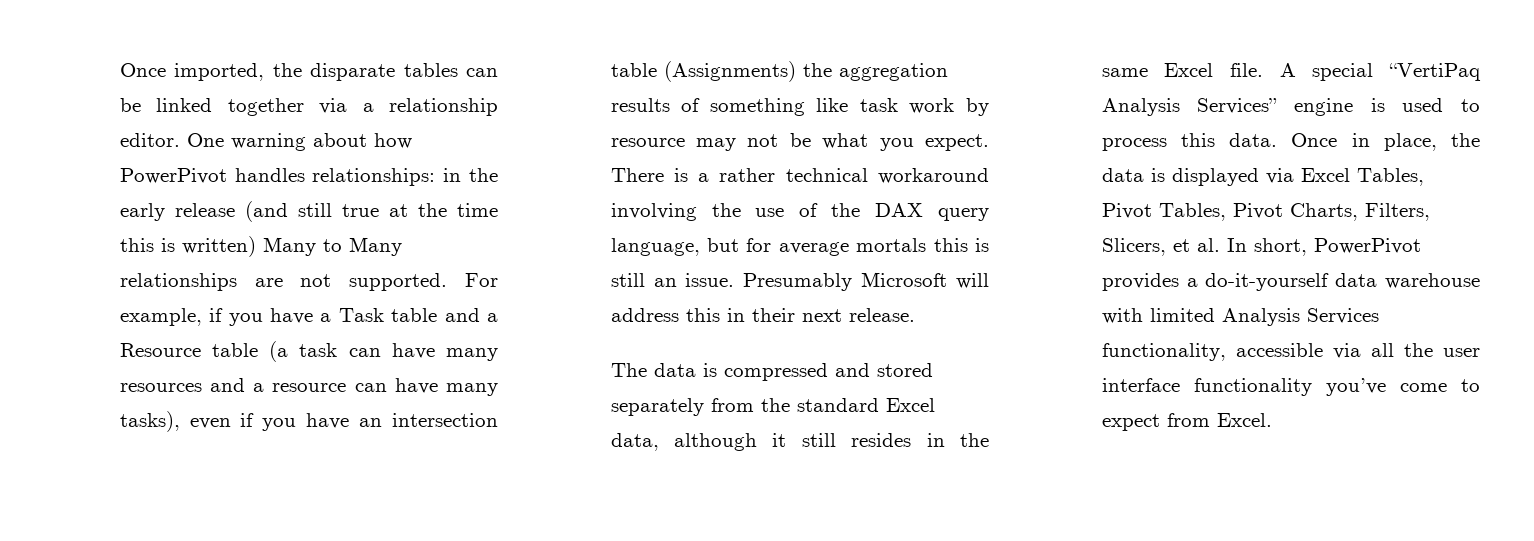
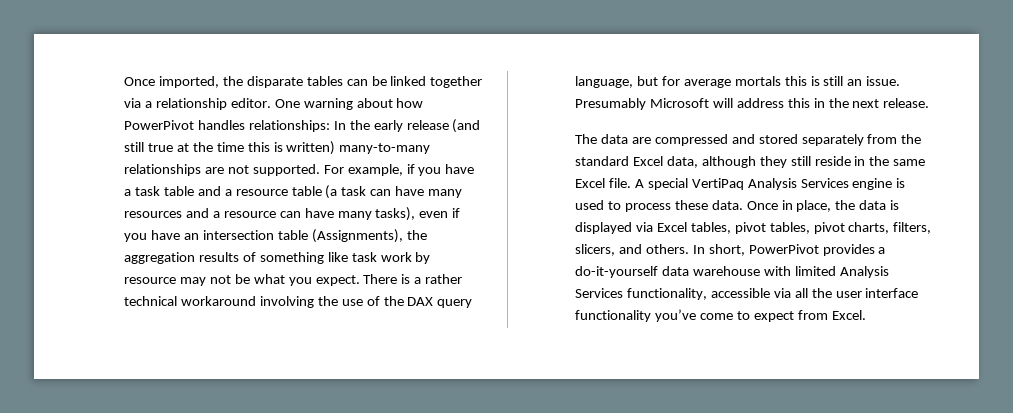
[443,168,462,182] in -> [333,121,346,130] In
[262,237,402,256] Many to Many -> [339,143,431,154] many-to-many
[338,308,384,322] Task -> [134,186,160,196] task
[119,343,201,357] Resource -> [235,189,288,196] resource
[663,61,796,82] (Assignments) -> [311,229,403,243] (Assignments),
[751,308,795,322] their -> [828,98,849,108] the
[702,363,717,377] is -> [631,137,651,144] are
[772,433,912,447] it still resides -> [759,156,851,168] they still reside
[1389,63,1481,81] [1101,98,1278,116] “VertiPaq Analysis Services” -> [691,178,849,190] VertiPaq Analysis Services
[1180,133,1215,147] this -> [674,200,708,210] these
[1356,168,1424,186] [1101,203,1430,221] [1101,238,1220,256] Tables, Pivot Tables, Pivot Charts, Filters, Slicers, et al. -> [690,222,932,234] [575,244,689,256] tables, pivot tables, pivot charts, filters, slicers, and others.

